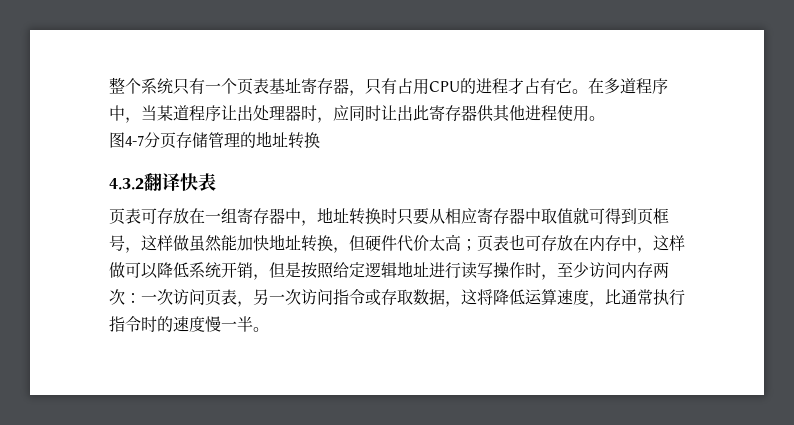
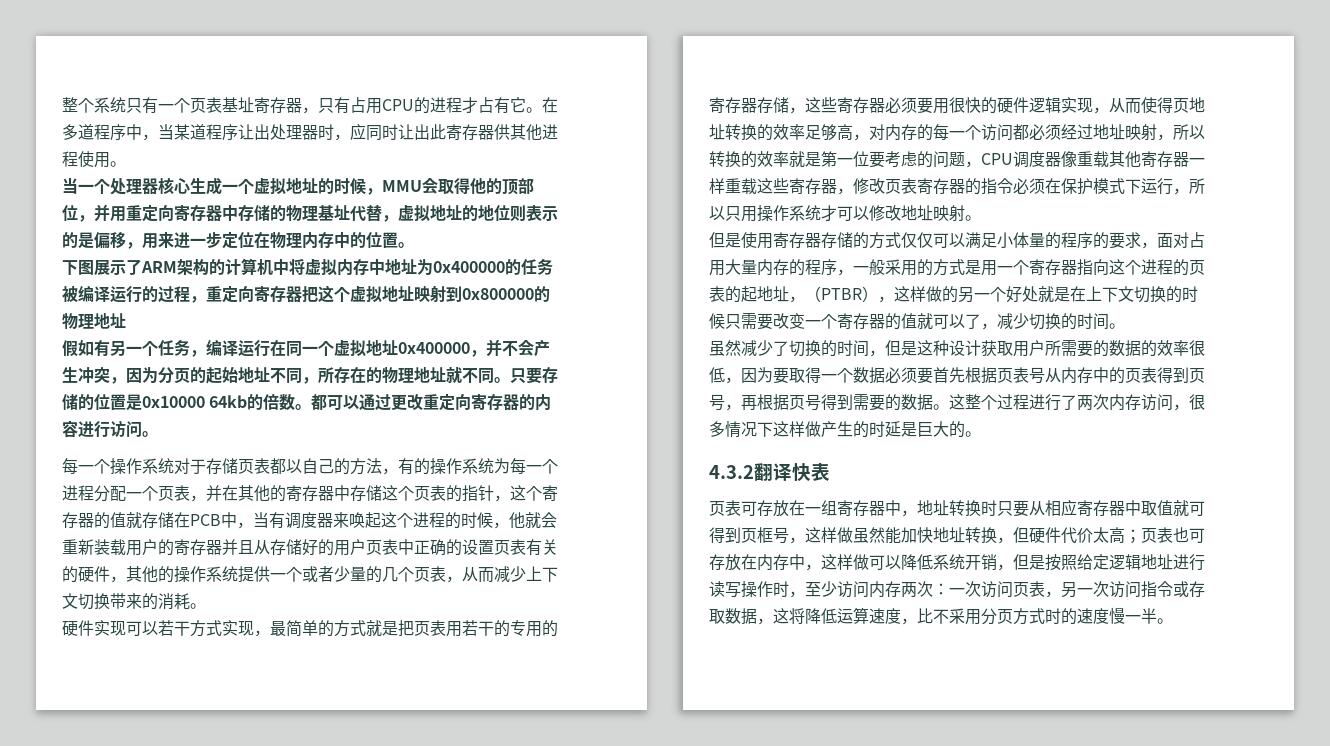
[109,131,320,149] 图4-7分页存储管理的地址转换 -> [62,177,534,195] [62,204,558,222] [62,231,414,249] [62,258,553,276] [62,285,550,303] [62,313,126,329] [62,339,550,357] [62,366,558,384] [62,394,552,411] [62,420,158,438] [62,458,558,475] [62,485,558,502] [62,512,557,529] [62,539,558,556] [62,566,558,583] [62,593,206,610] [62,620,558,637] [709,97,1205,114] [709,124,1205,141] [709,151,1205,168] [709,178,1205,195] [709,205,981,222] [709,232,1205,249] [709,259,1205,276] [709,286,1198,303] [709,313,1125,330] [709,340,1205,357] [709,367,1205,384] [709,394,1205,411] [709,421,981,438] 当一个处理器核心生成一个虚拟地址的时候，MMU会取得他的顶部位，并用重定向寄存器中存储的物理基址代替，虚拟地址的地位则表示的是偏移，用来进一步定位在物理内存中的位置。 // 下图展示了ARM架构的计算机中将虚拟内存中地址为0x400000的任务被编译运行的过程，重定向寄存器把这个虚拟地址映射到0x800000的物理地址 // 假如有另一个任务，编译运行在同一个虚拟地址0x400000，并不会产生冲突，因为分页的起始地址不同，所存在的物理地址就不同。只要存储的位置是0x10000 64kb的倍数。都可以通过更改重定向寄存器的内容进行访问。 // 每一个操作系统对于存储页表都以自己的方法，有的操作系统为每一个进程分配一个页表，并在其他的寄存器中存储这个页表的指针，这个寄存器的值就存储在PCB中，当有调度器来唤起这个进程的时候，他就会重新装载用户的寄存器并且从存储好的用户页表中正确的设置页表有关的硬件，其他的操作系统提供一个或者少量的几个页表，从而减少上下文切换带来的消耗。 // 硬件实现可以若干方式实现，最简单的方式就是把页表用若干的专用的寄存器存储，这些寄存器必须要用很快的硬件逻辑实现，从而使得页地址转换的效率足够高，对内存的每一个访问都必须经过地址映射，所以转换的效率就是第一位要考虑的问题，CPU调度器像重载其他寄存器一样重载这些寄存器，修改页表寄存器的指令必须在保护模式下运行，所以只用操作系统才可以修改地址映射。 // 但是使用寄存器存储的方式仅仅可以满足小体量的程序的要求，面对占用大量内存的程序，一般采用的方式是用一个寄存器指向这个进程的页表的起地址，（PTBR），这样做的另一个好处就是在上下文切换的时候只需要改变一个寄存器的值就可以了，减少切换的时间。 // 虽然减少了切换的时间，但是这种设计获取用户所需要的数据的效率很低，因为要取得一个数据必须要首先根据页表号从内存中的页表得到页号，再根据页号得到需要的数据。这整个过程进行了两次内存访问，很多情况下这样做产生的时延是巨大的。
[621,289,685,306] [109,316,141,332] 通常执行指令 -> [933,608,1045,625] 不采用分页方式

